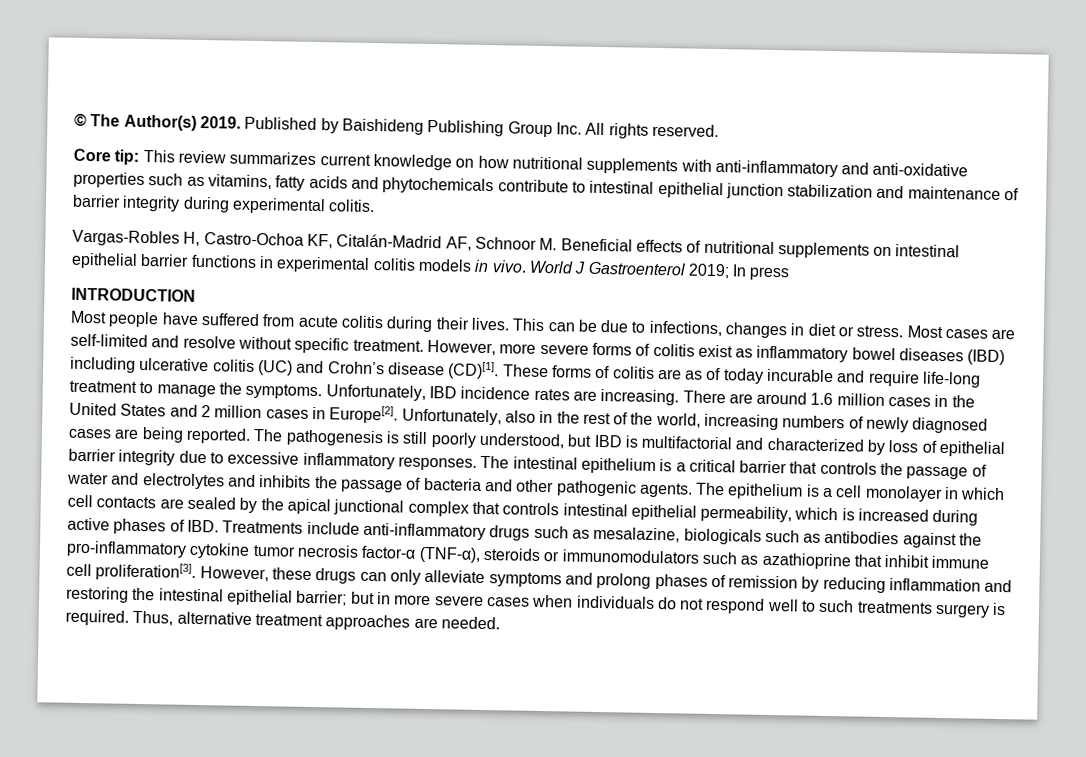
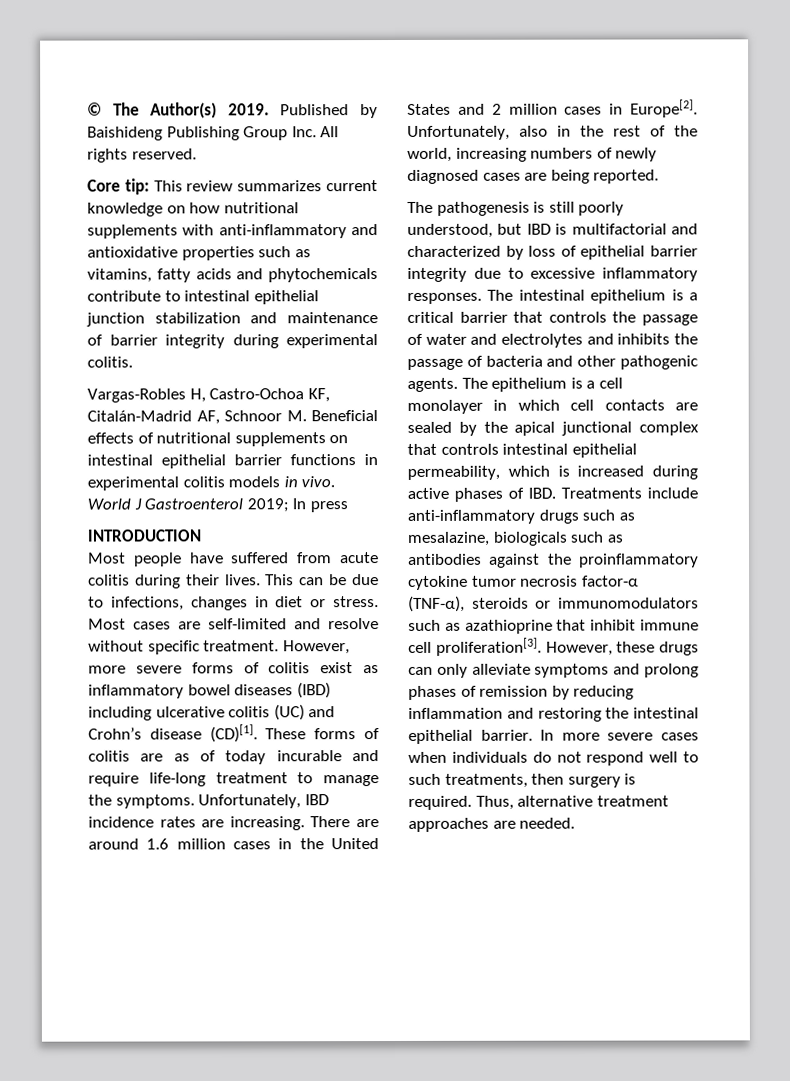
[872,162,969,177] anti-oxidative -> [87,246,178,258] antioxidative
(251, 435) none -> (660, 176) //
[66,540,187,558] pro-inflammatory -> [579,553,699,568] proinflammatory
[296,590,391,606] barrier; but in -> [480,729,555,741] barrier. In
[856,601,933,614] treatments -> [444,773,565,788] treatments, then

